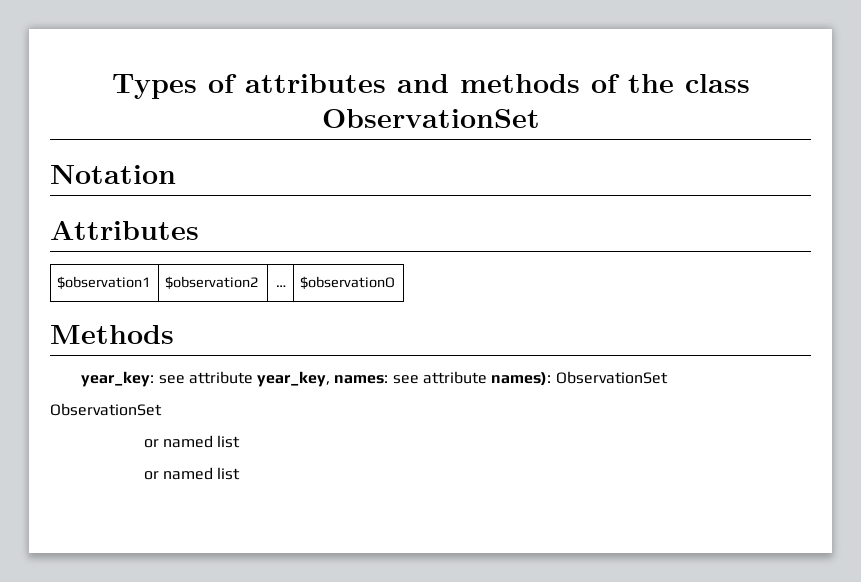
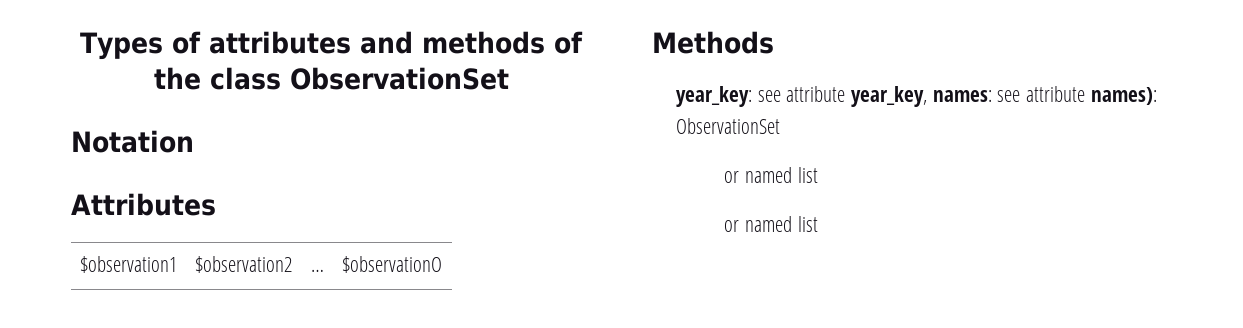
[50,403,162,416] // ObservationSet -> (781, 126) none

